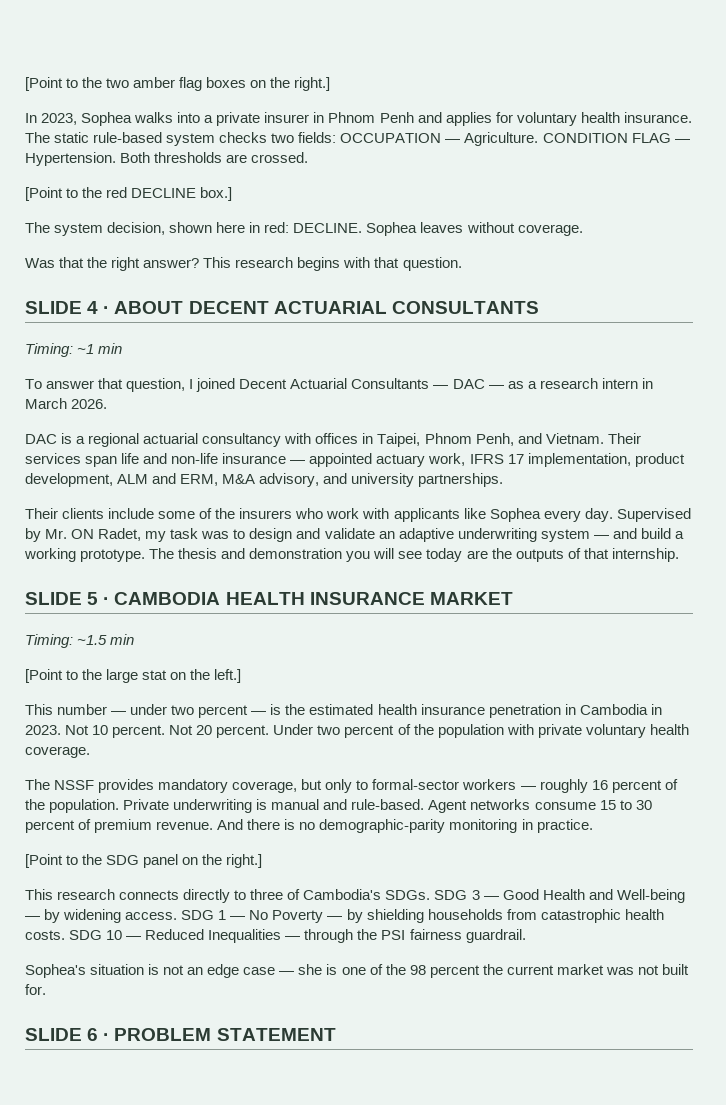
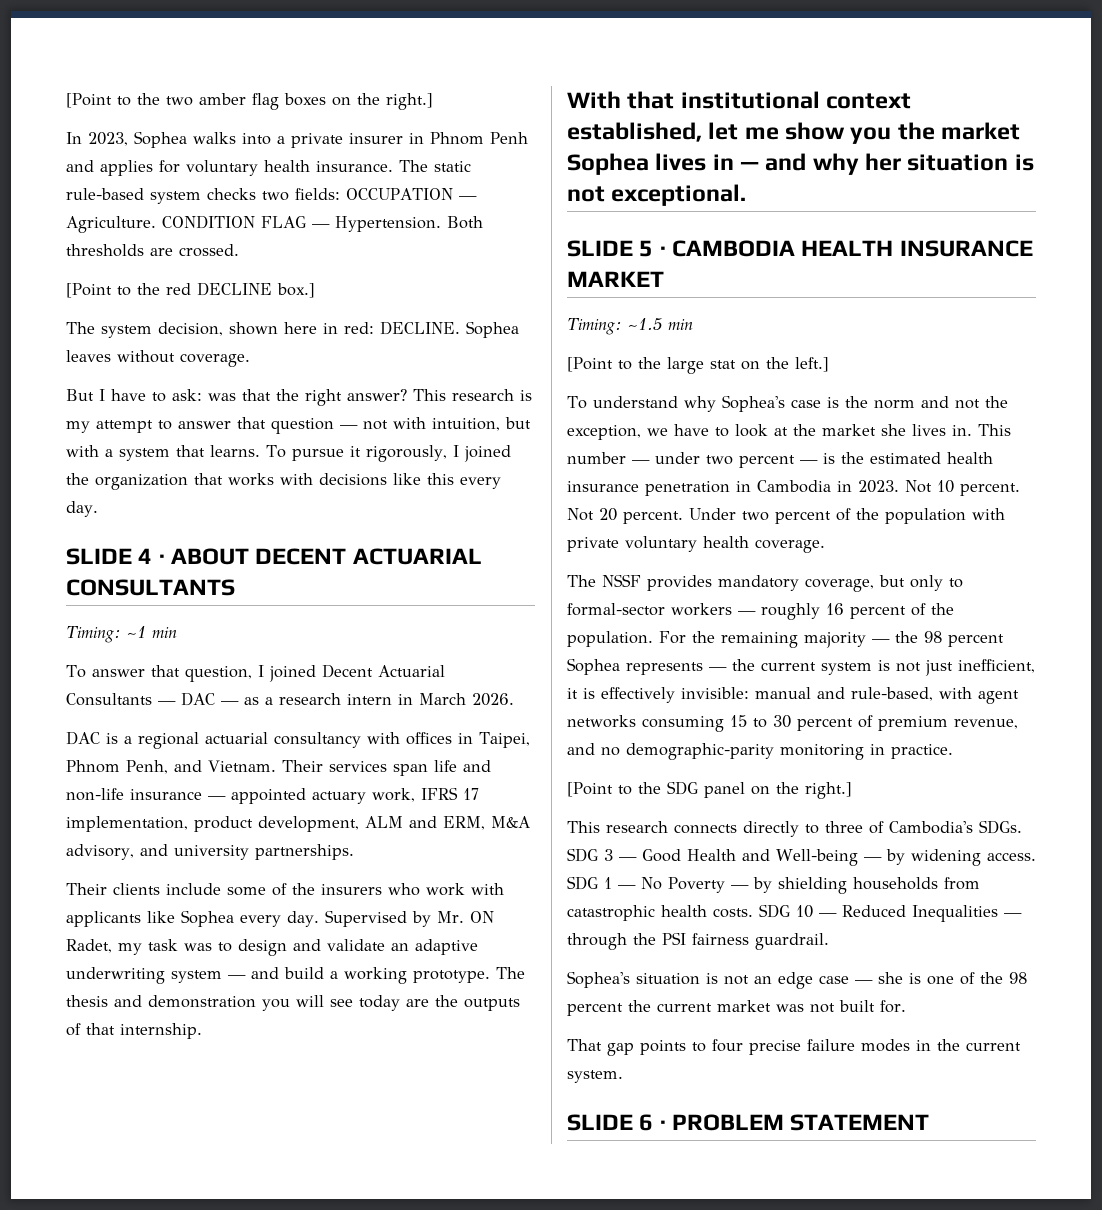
[25,258,55,268] Was -> [66,389,236,402] But I have to ask: was
[297,257,462,271] begins with that question. -> [520,390,532,401] [66,417,531,434] [66,445,511,462] [66,473,501,490] [66,501,98,517] is my attempt to answer that question — not with intuition, but with a system that learns. To pursue it rigorously, I joined the organization that works with decisions like this every day.
(679, 555) none -> [567,91,912,109] [567,122,1021,144] [567,153,1034,175] [567,184,747,206] // With that institutional context established, let me show you the market Sophea lives in — and why her situation is not exceptional.
(242, 676) none -> [567,395,1008,412] [567,424,972,440] To understand why Sophea's case is the norm and not the exception, we have to look at the market she lives in.
[123,799,596,813] Private underwriting is manual and rule-based. Agent networks consume -> [659,631,1004,648] [567,658,1035,676] [567,687,1019,704] [567,715,724,732] For the remaining majority — the 98 percent Sophea represents — the current system is not just inefficient, it is effectively invisible: manual and rule-based, with agent networks consuming
[156,819,296,830] revenue. And there is -> [954,719,1018,729] [567,743,595,755] revenue, and
(46, 989) none -> [567,1039,1021,1056] [567,1070,623,1083] // That gap points to four precise failure modes in the current system.

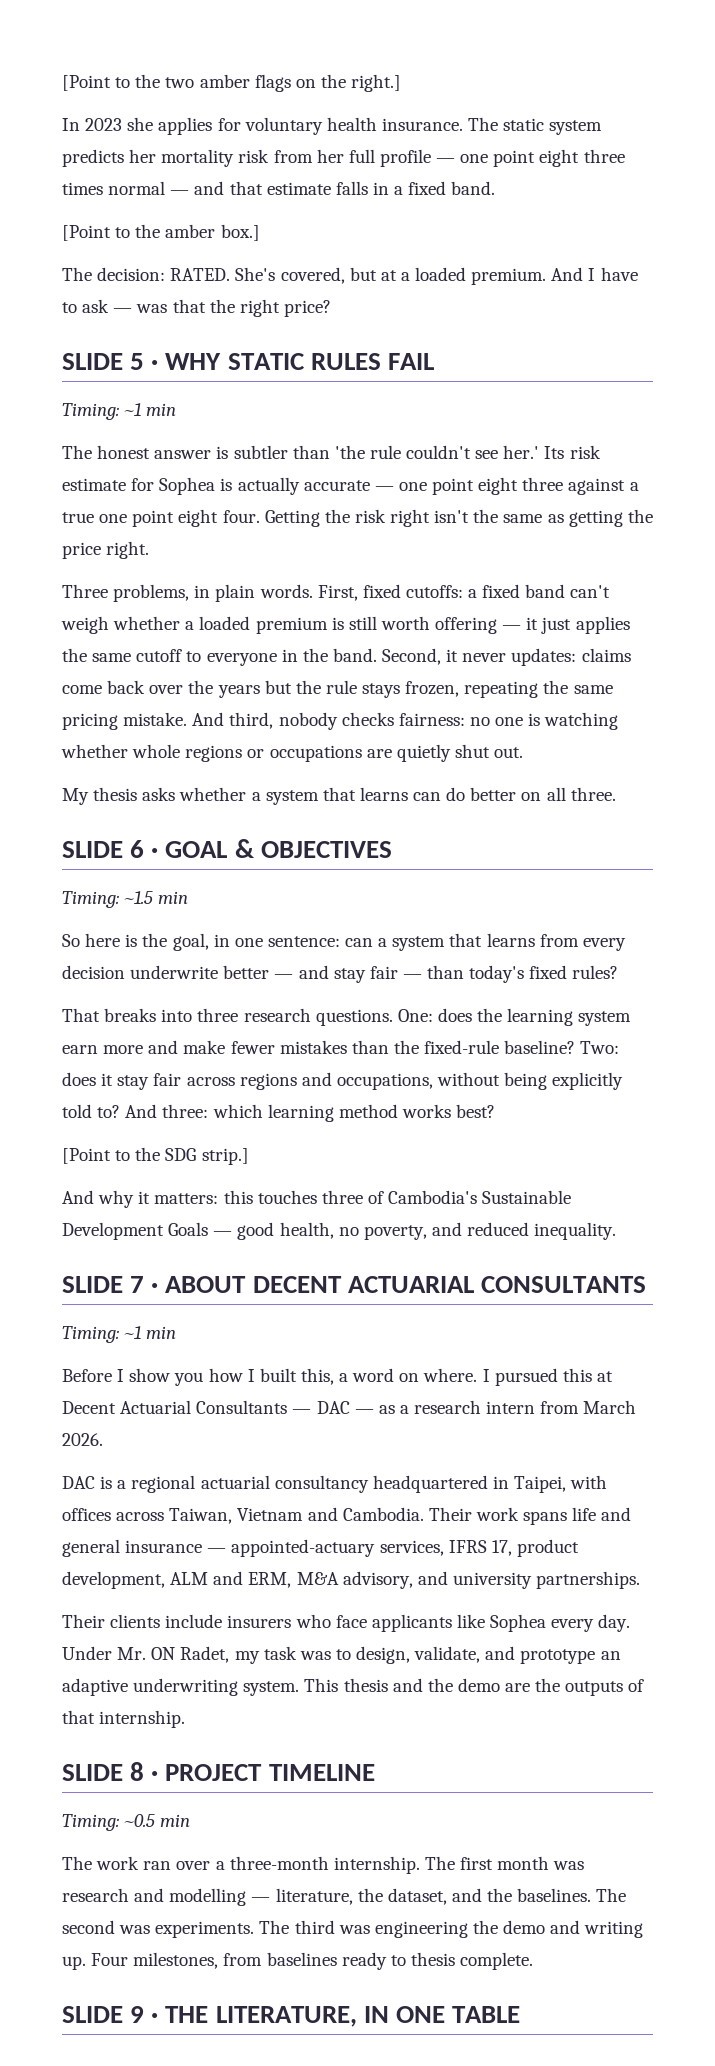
[252,93,326,110] flag boxes -> [254,74,291,92] flags
[88,131,528,148] [66,160,94,172] 2023, Sophea walks into a private insurer in Phnom Penh and -> [85,117,154,131] 2023 she
[66,188,477,204] [66,215,483,233] [66,244,239,257] [66,282,272,298] rule-based system checks two fields: OCCUPATION — Agriculture. CONDITION FLAG — Hypertension. Both thresholds are crossed. // [Point to the red DECLINE -> [549,120,603,135] [62,149,625,167] [62,181,496,195] [62,224,216,241] system predicts her mortality risk from her full profile — one point eight three times normal — and that estimate falls in a fixed band. // [Point to the amber
[101,321,519,338] [66,350,250,367] [66,389,94,401] system decision, shown here in red: DECLINE. Sophea leaves without coverage. // But -> [97,267,584,285] decision: RATED. She's covered, but at a loaded premium. And
[172,389,202,401] ask: -> [82,299,133,313] ask —
[347,389,532,401] [66,417,531,434] [66,445,511,462] [66,473,501,490] [66,501,98,517] [66,548,153,565] answer? This research is my attempt to answer that question — not with intuition, but with a system that learns. To pursue it rigorously, I joined the organization that works with decisions like this every day. // SLIDE 4 -> [283,300,331,317] [62,353,434,370] [62,403,177,420] [62,445,601,459] [62,477,639,495] [62,509,653,527] [62,541,150,559] [62,584,611,602] [61,616,630,634] [62,648,631,666] [62,680,613,698] [62,712,619,730] [61,744,524,762] [62,787,616,805] [62,839,392,858] [62,891,189,908] [62,933,626,951] [62,965,619,983] [62,1008,632,1026] [62,1040,620,1054] [62,1072,624,1090] [62,1104,496,1122] [62,1147,249,1165] [62,1190,572,1208] [62,1222,617,1240] [62,1276,145,1293] price? // SLIDE 5 · WHY STATIC RULES FAIL // Timing: ~1 min // The honest answer is subtler than 'the rule couldn't see her.' Its risk estimate for Sophea is actually accurate — one point eight three against a true one point eight four. Getting the risk right isn't the same as getting the price right. // Three problems, in plain words. First, fixed cutoffs: a fixed band can't weigh whether a loaded premium is still worth offering — it just applies the same cutoff to everyone in the band. Second, it never updates: claims come back over the years but the rule stays frozen, repeating the same pricing mistake. And third, nobody checks fairness: no one is watching whether whole regions or occupations are quietly shut out. // My thesis asks whether a system that learns can do better on all three. // SLIDE 6 · GOAL & OBJECTIVES // Timing: ~1.5 min // So here is the goal, in one sentence: can a system that learns from every decision underwrite better — and stay fair — than today's fixed rules? // That breaks into three research questions. One: does the learning system earn more and make fewer mistakes than the fixed-rule baseline? Two: does it stay fair across regions and occupations, without being explicitly told to? And three: which learning method works best? // [Point to the SDG strip.] // And why it matters: this touches three of Cambodia's Sustainable Development Goals — good health, no poverty, and reduced inequality. // SLIDE 7
[66,665,316,682] To answer that question, I joined -> [62,1368,613,1386] Before I show you how I built this, a word on where. I pursued this at
[398,694,413,705] in -> [540,1401,580,1414] from
[367,732,530,748] [66,760,428,776] with offices in Taipei, Phnom Penh, and Vietnam. Their services span -> [372,1475,608,1493] [62,1507,568,1525] headquartered in Taipei, with offices across Taiwan, Vietnam and Cambodia. Their work spans
[66,788,124,801] non-life -> [62,1539,120,1557] general
[231,787,479,804] [66,816,188,832] appointed actuary work, IFRS 17 implementation, -> [231,1539,512,1557] appointed-actuary services, IFRS 17,
[227,883,504,896] some of the insurers who work with -> [227,1614,367,1628] insurers who face
[324,910,431,927] Supervised by -> [62,1646,112,1660] Under
[238,939,478,956] [66,967,525,984] [66,995,400,1011] design and validate an adaptive underwriting system — and build a working prototype. The thesis and demonstration you will see today -> [356,1646,621,1664] [62,1678,500,1696] design, validate, and prototype an adaptive underwriting system. This thesis and the demo
[567,91,912,109] [567,122,1021,144] [567,153,1034,175] [567,184,747,206] [567,240,1033,257] [567,271,664,287] [567,318,693,335] [567,357,829,374] [567,395,1008,412] [567,424,1011,440] [567,452,993,468] [567,480,1020,496] [567,508,1005,524] [567,536,825,553] [567,574,963,592] [567,603,954,620] [567,631,1004,648] [567,658,1035,676] [567,687,1019,704] [567,715,1018,732] [567,743,953,760] [567,781,852,799] [567,820,1022,837] [567,848,1036,866] [567,876,980,894] [567,904,1022,922] [567,932,829,950] [567,971,1027,989] [567,1000,906,1016] [567,1039,1021,1056] [567,1070,623,1083] [567,1114,930,1131] With that institutional context established, let me show you the market Sophea lives in — and why her situation is not exceptional. // SLIDE 5 · CAMBODIA HEALTH INSURANCE MARKET // Timing: ~1.5 min // [Point to the large stat on the left.] // To understand why Sophea's case is the norm and not the exception, we have to look at the market she lives in. This number — under two percent — is the estimated health insurance penetration in Cambodia in 2023. Not 10 percent. Not 20 percent. Under two percent of the population with private voluntary health coverage. // The NSSF provides mandatory coverage, but only to formal-sector workers — roughly 16 percent of the population. For the remaining majority — the 98 percent Sophea represents — the current system is not just inefficient, it is effectively invisible: manual and rule-based, with agent networks consuming 15 to 30 percent of premium revenue, and no demographic-parity monitoring in practice. // [Point to the SDG panel on the right.] // This research connects directly to three of Cambodia's SDGs. SDG 3 — Good Health and Well-being — by widening access. SDG 1 — No Poverty — by shielding households from catastrophic health costs. SDG 10 — Reduced Inequalities — through the PSI fairness guardrail. // Sophea's situation is not an edge case — she is one of the 98 percent the current market was not built for. // That gap points to four precise failure modes in the current system. // SLIDE 6 · PROBLEM STATEMENT -> [62,1762,375,1781] [62,1814,191,1831] [62,1856,585,1874] [62,1888,627,1906] [62,1920,644,1938] [62,1952,534,1970] [62,2006,521,2027] SLIDE 8 · PROJECT TIMELINE // Timing: ~0.5 min // The work ran over a three-month internship. The first month was research and modelling — literature, the dataset, and the baselines. The second was experiments. The third was engineering the demo and writing up. Four milestones, from baselines ready to thesis complete. // SLIDE 9 · THE LITERATURE, IN ONE TABLE

